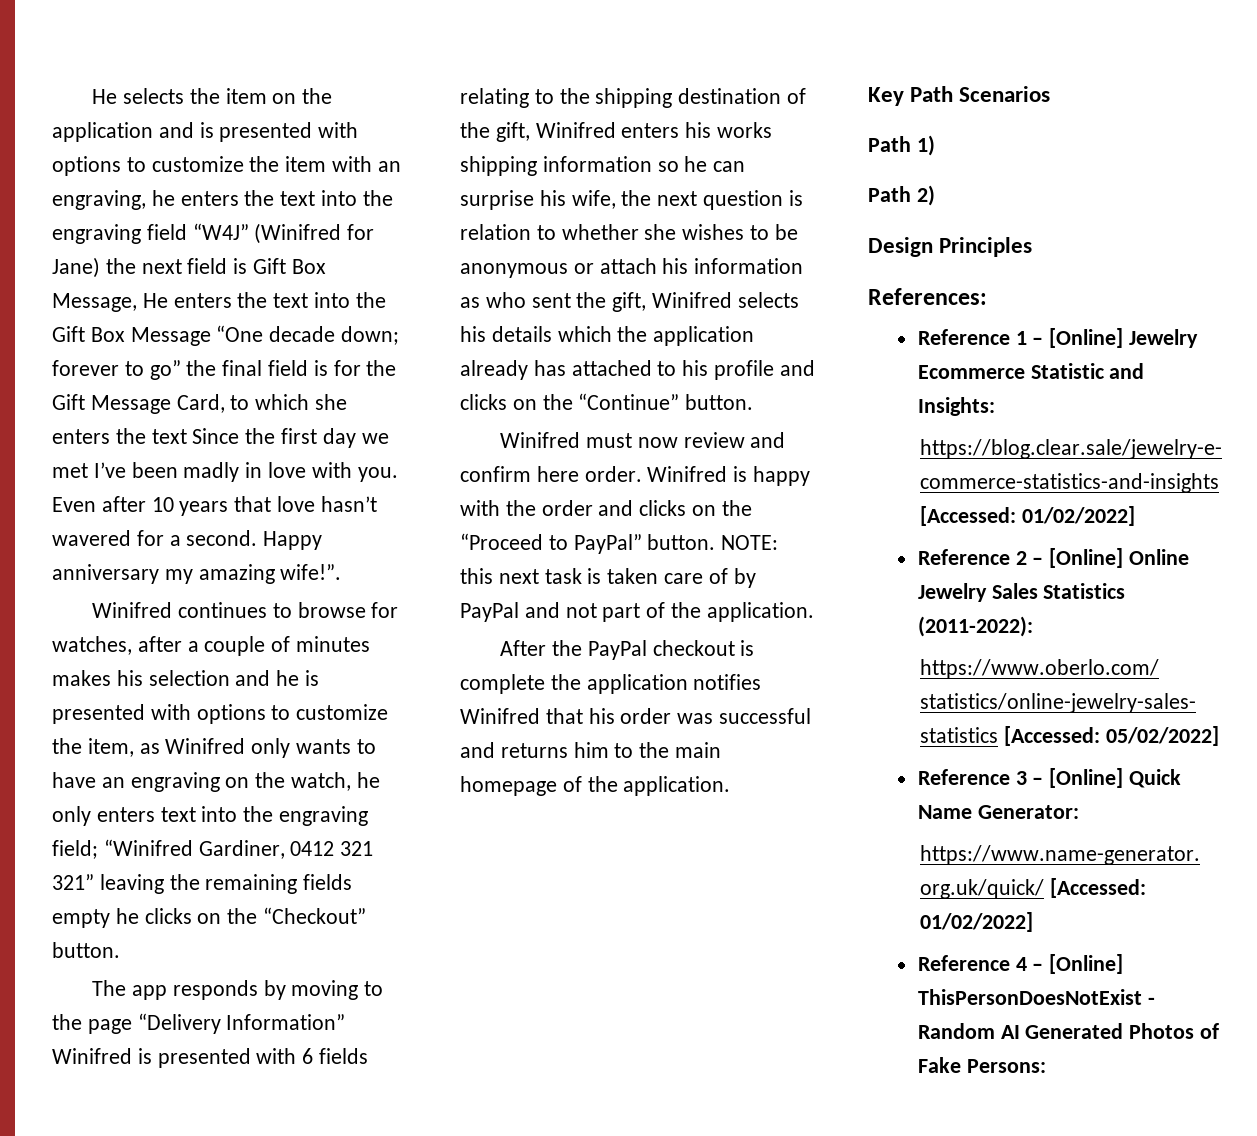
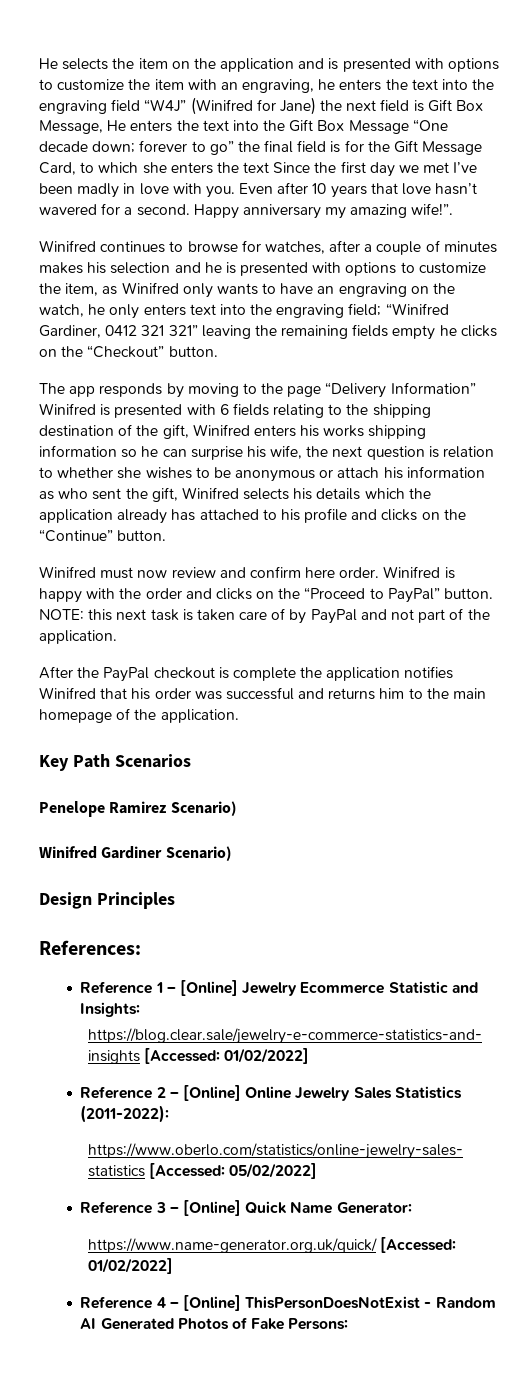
[868,135,935,156] [868,185,935,206] Path 1) // Path 2) -> [39,801,237,817] [39,846,232,861] Penelope Ramirez Scenario) // Winifred Gardiner Scenario)

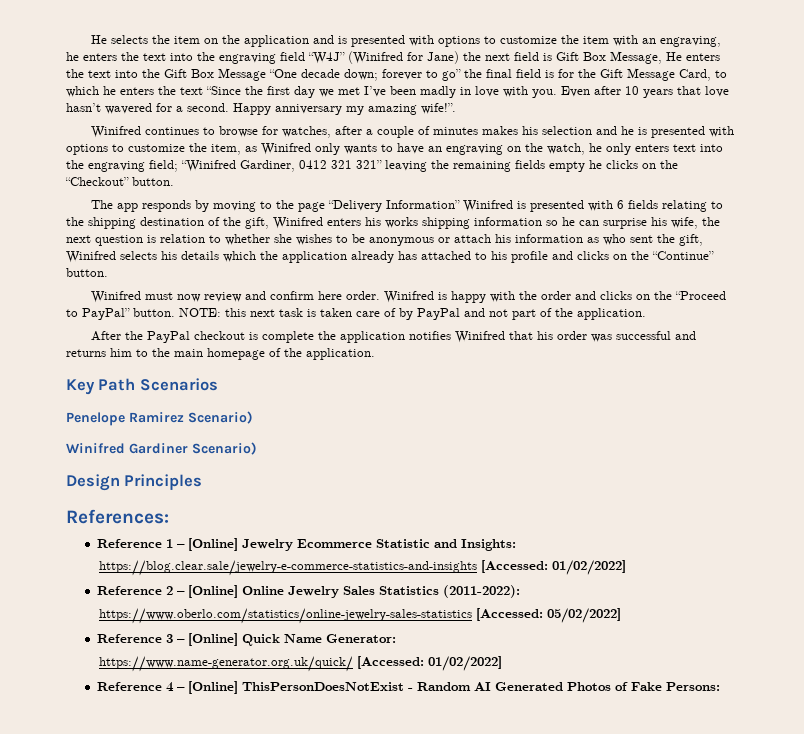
[142,162,311,174] she enters the text Since -> [103,86,241,95] he enters the text “Since

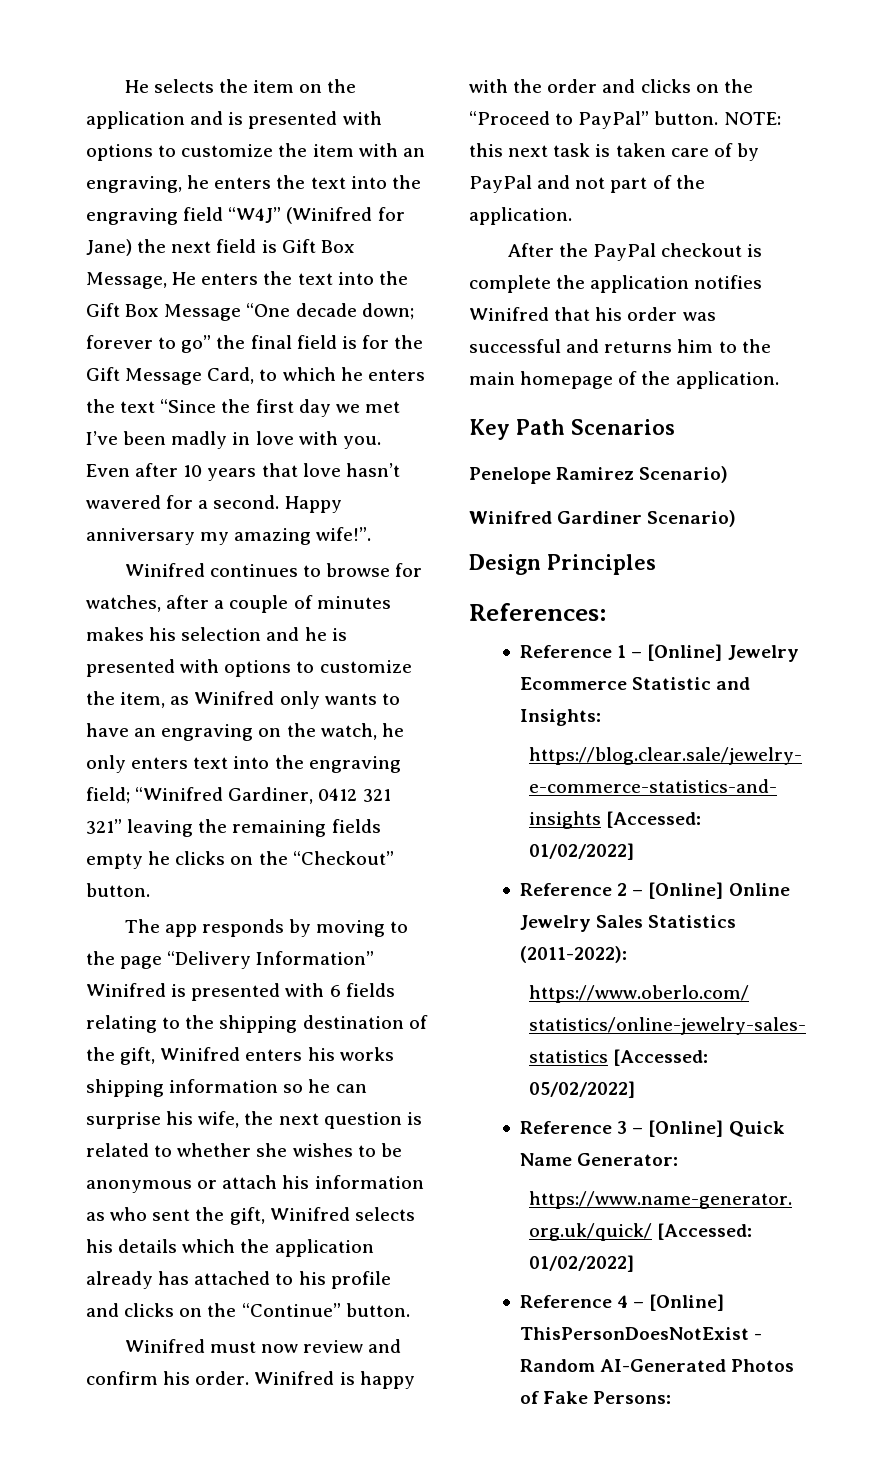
[160,234,205,243] relation -> [86,1143,149,1157] related
[318,291,343,300] here -> [163,1371,191,1385] his
[473,682,563,691] AI Generated -> [600,1359,727,1372] AI-Generated

